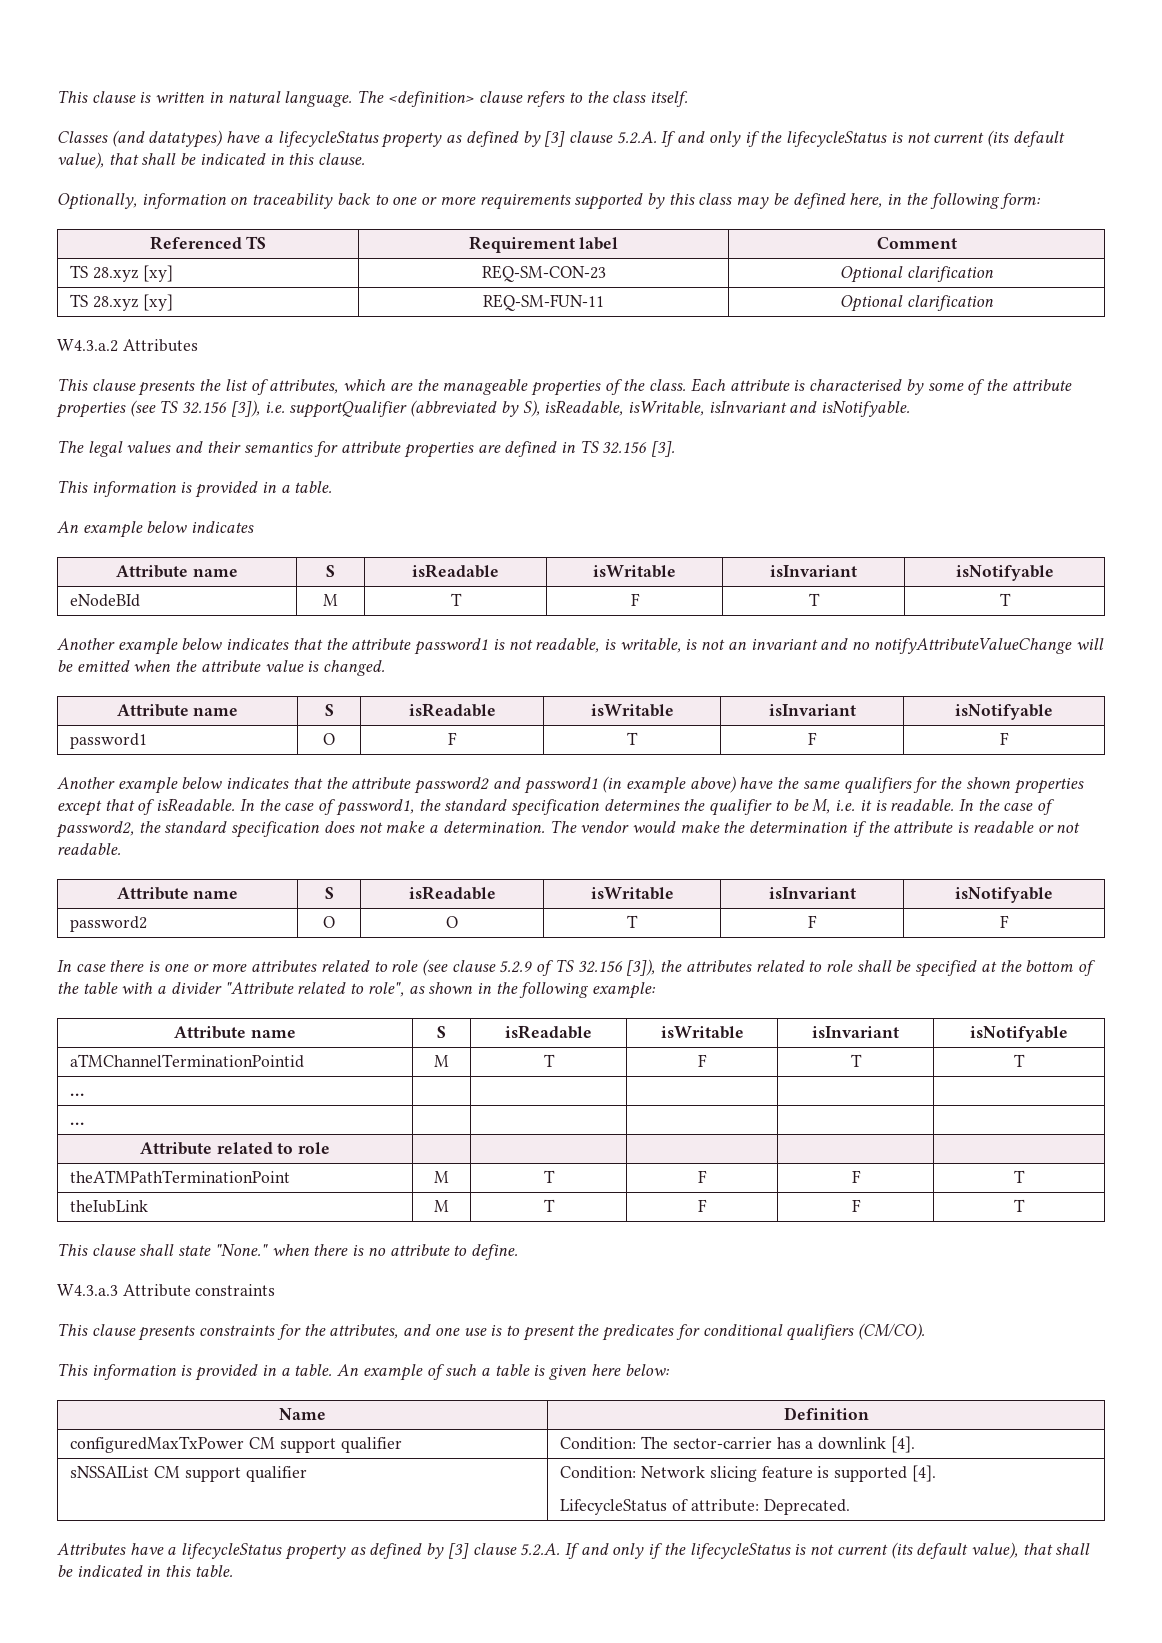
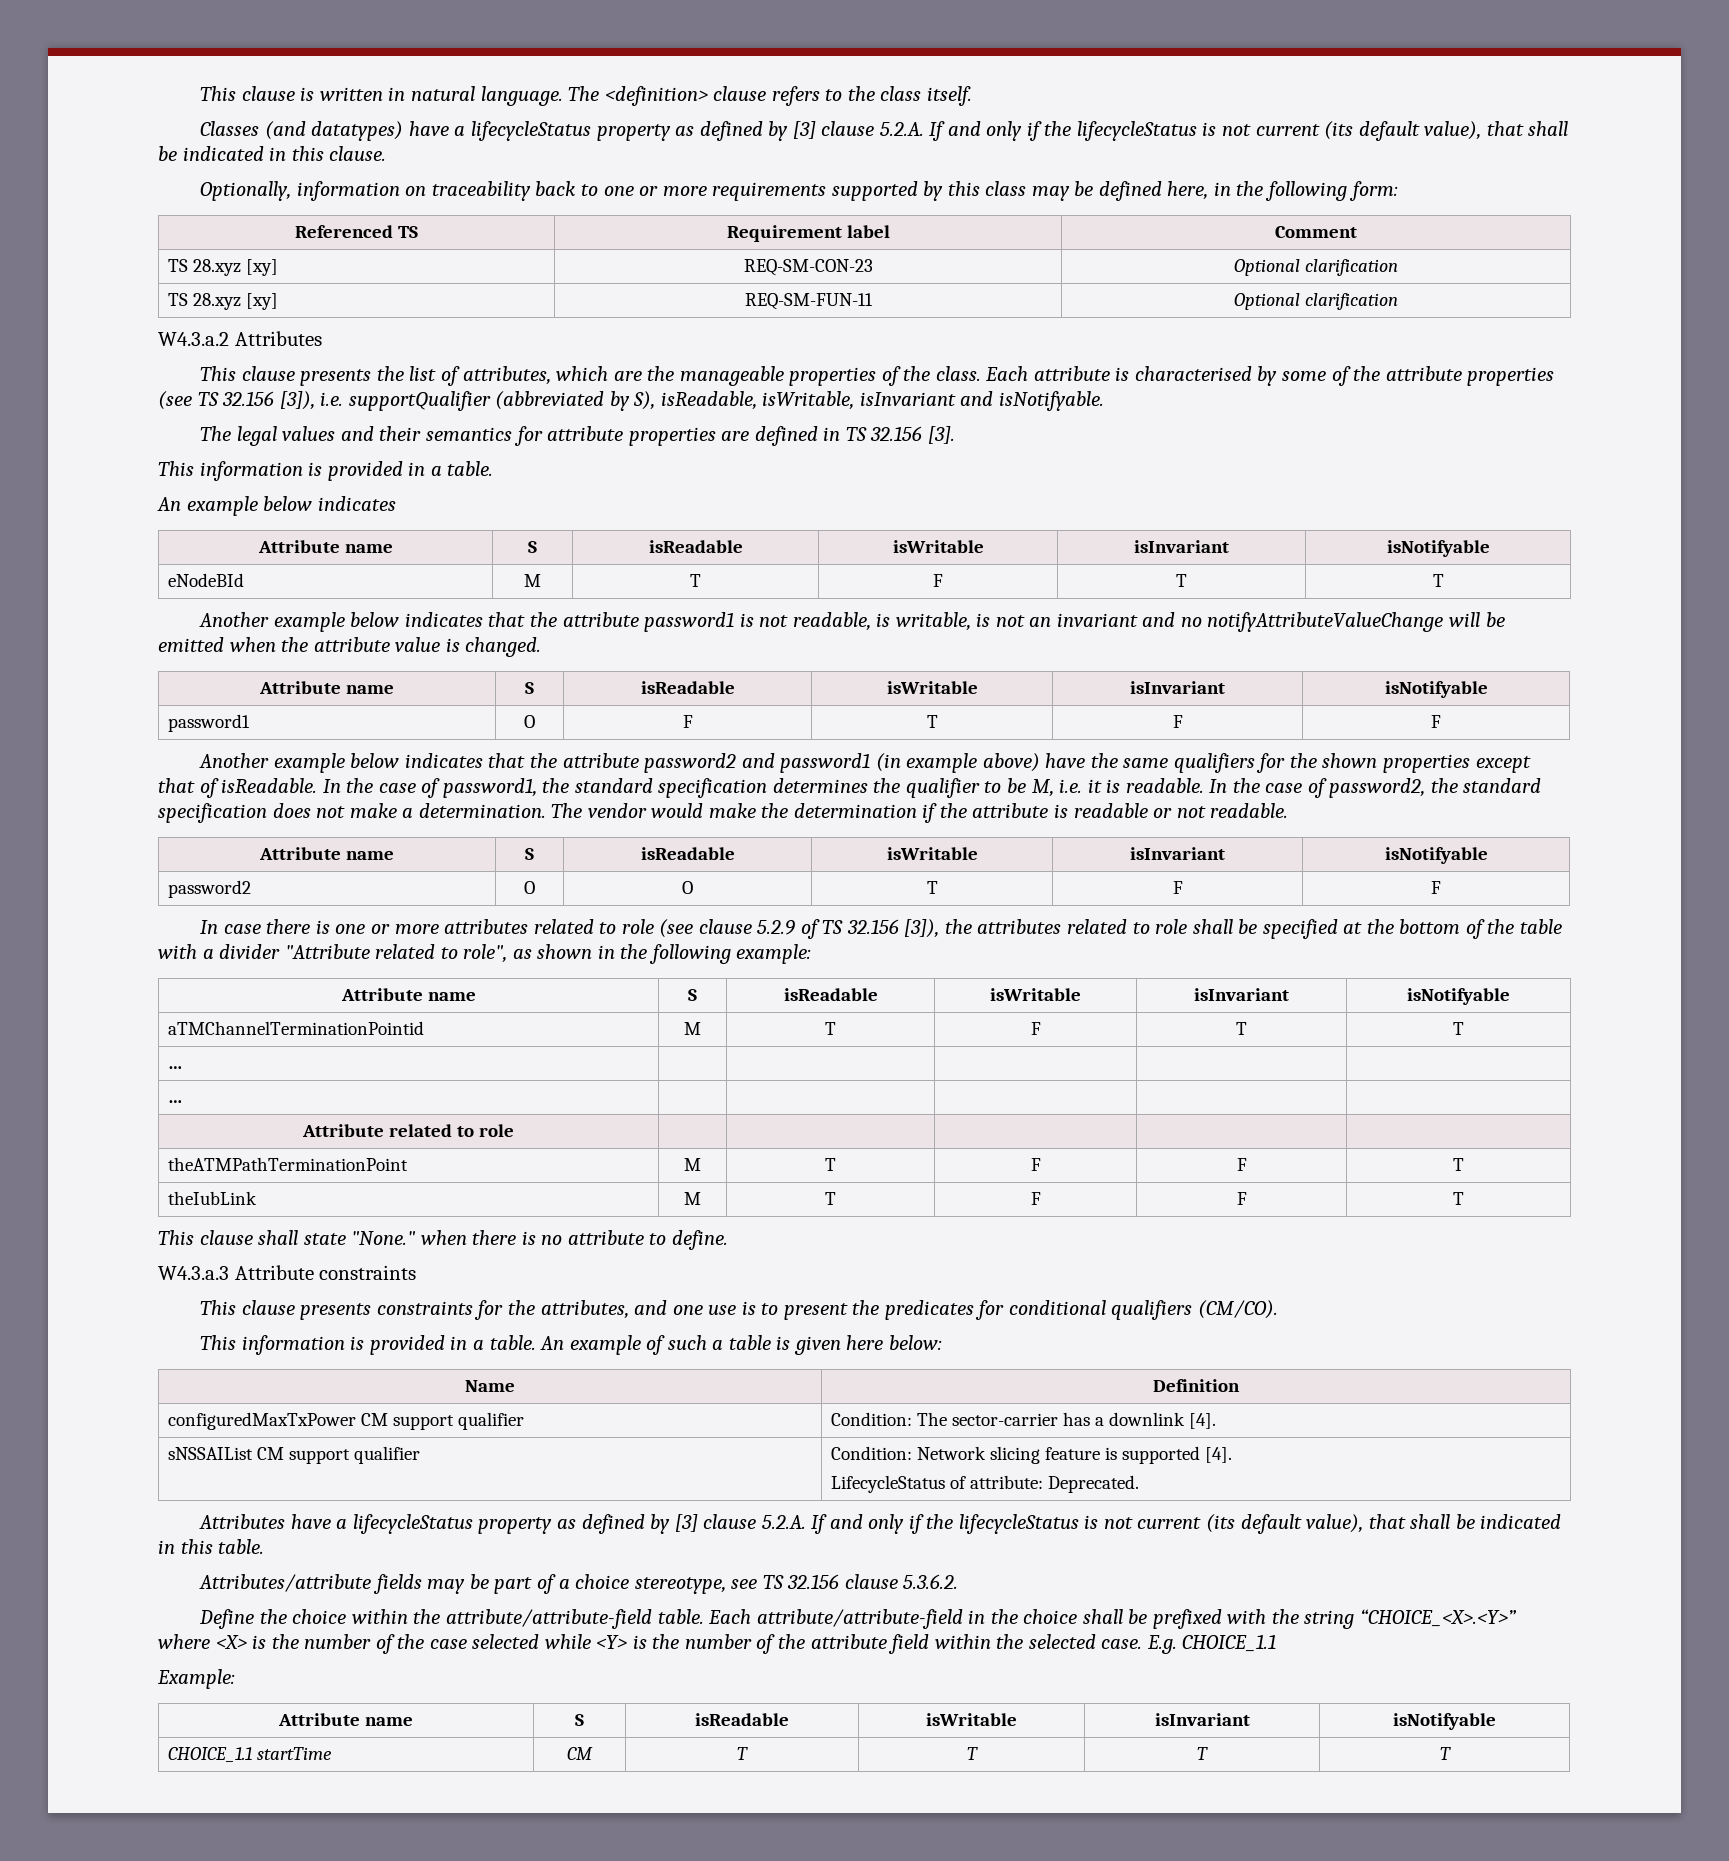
(233, 1571) none -> [199,1574,959,1594] [199,1609,1517,1629] [158,1634,1277,1654] [157,1669,235,1689] [278,1713,413,1726] [575,1714,584,1726] [695,1713,789,1726] [926,1713,1017,1726] [1154,1713,1250,1726] [1393,1713,1496,1730] [167,1747,332,1762] [567,1747,593,1760] [737,1747,748,1760] [966,1747,978,1760] [1197,1747,1208,1760] [1439,1747,1451,1760] // Attributes/attribute fields may be part of a choice stereotype, see TS 32.156 clause 5.3.6.2. // Define the choice within the attribute/attribute-field table. Each attribute/attribute-field in the choice shall be prefixed with the string “CHOICE_<X>.<Y>” where <X> is the number of the case selected while <Y> is the number of the attribute field within the selected case. E.g. CHOICE_1.1 // Example: // Attribute name | S | isReadable | isWritable | isInvariant | isNotifyable // CHOICE_1.1 startTime | CM | T | T | T | T

